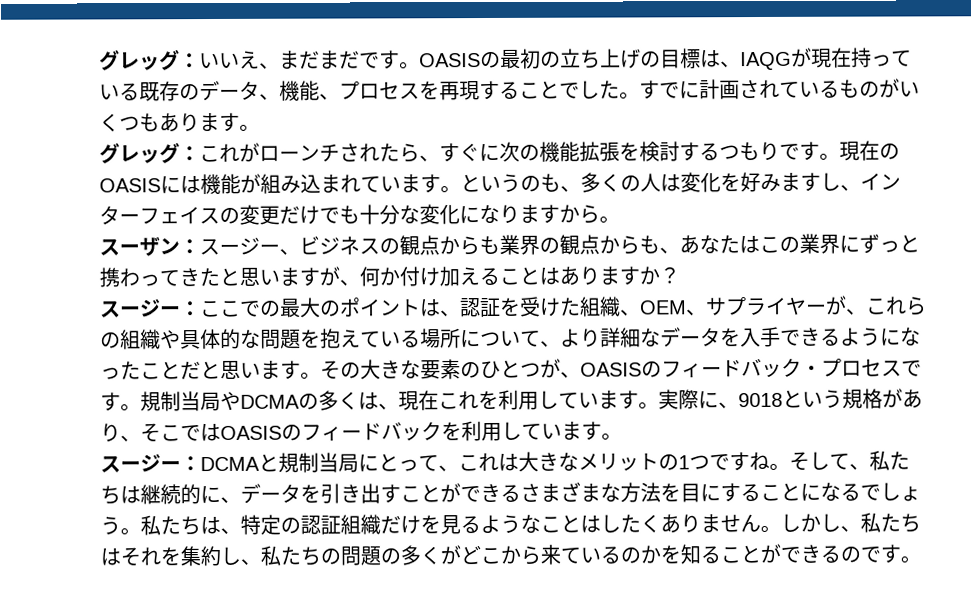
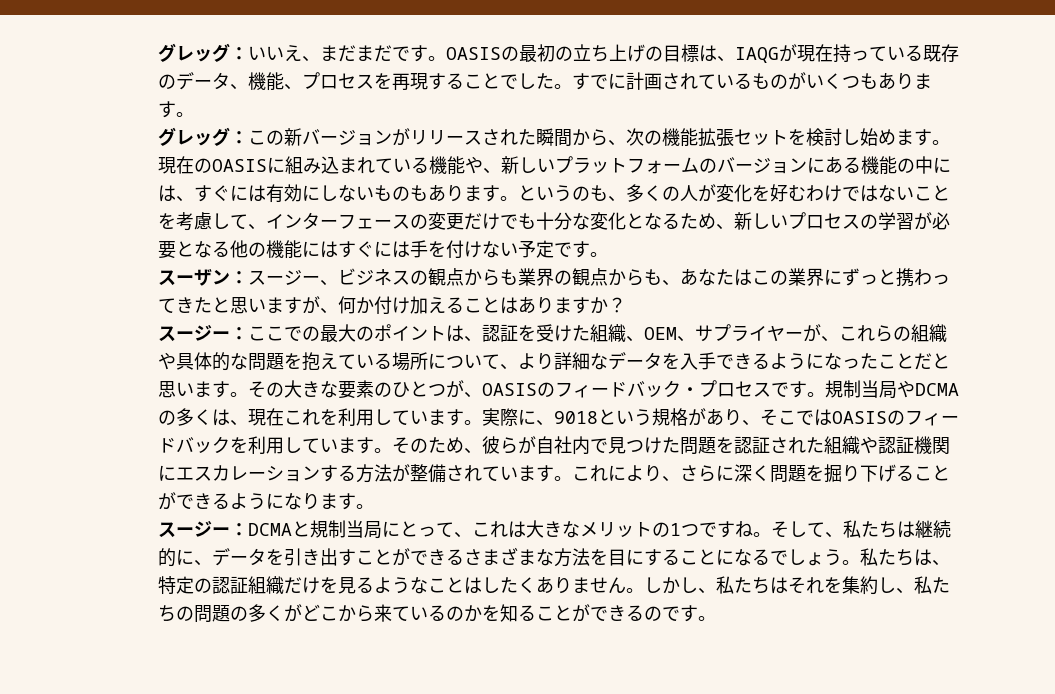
[218,141,800,163] れがローンチされたら、すぐに次の機能拡張を検討するつもりで -> [265,128,914,147] の新バージョンがリリースされた瞬間から、次の機能拡張セットを検討し始めま
[179,173,261,195] は機能が -> (285, 165) none
(401, 184) none -> [410,156,951,175] [157,184,464,203] る機能や、新しいプラットフォームのバージョンにある機能の中には、すぐには有効にしないものもあり
[659,173,681,192] は -> [697,184,716,202] が
[759,172,841,193] みますし -> [787,185,950,202] [157,212,248,231] むわけではないことを考慮して
[178,207,200,225] イ -> [373,219,392,228] ー
[458,204,600,224] になりますから -> [625,212,950,230] [157,240,590,259] となるため、新しいプロセスの学習が必要となる他の機能にはすぐには手を付けない予定です
(622, 436) none -> [391,436,950,455] [157,464,950,483] [157,492,374,510] そのため、彼らが自社内で見つけた問題を認証された組織や認証機関にエスカレーションする方法が整備されています。これにより、さらに深く問題を掘り下げることができるようになります。

